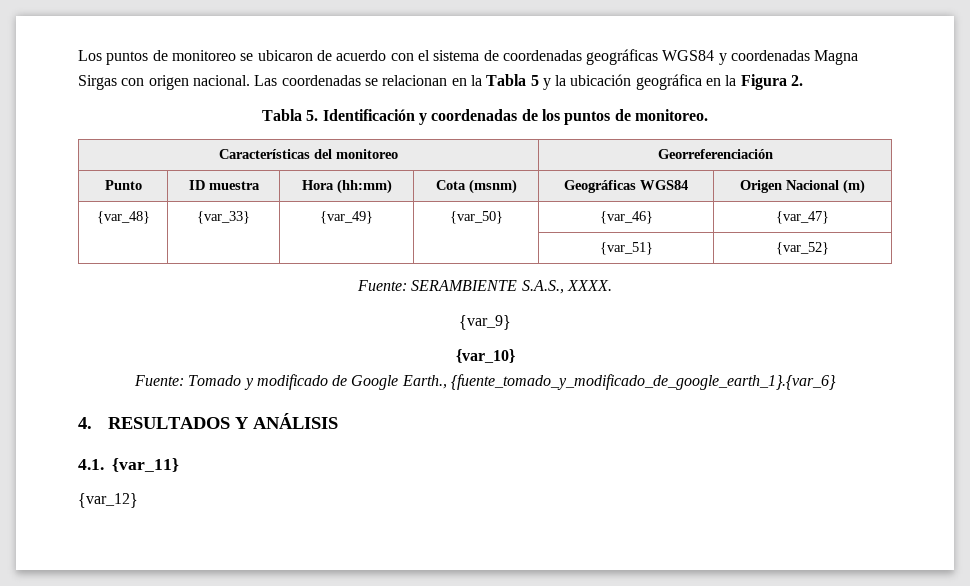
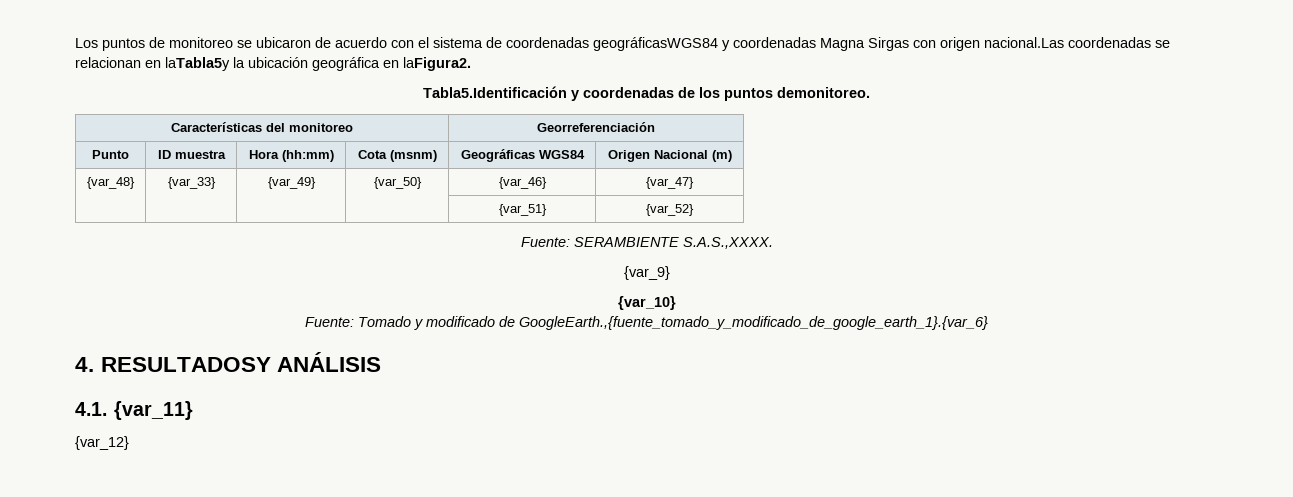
[586,49,715,65] geográficas WGS84 -> [593,37,718,51] geográficasWGS84
[192,75,278,86] nacional. Las -> [984,37,1064,48] nacional.Las
[470,74,804,90] [262,109,415,121] la Tabla 5 y la ubicación geográfica en la Figura 2. // Tabla 5. Identificación -> [165,57,471,71] [423,86,567,98] laTabla5y la ubicación geográfica en laFigura2. // Tabla5.Identificación
[614,109,708,121] de monitoreo. -> [777,87,870,98] demonitoreo.
[521,280,612,294] S.A.S., XXXX. -> [682,237,773,249] S.A.S.,XXXX.
[351,374,837,390] Google Earth., {fuente_tomado_y_modificado_de_google_earth_1}.{var_6} -> [519,316,988,330] GoogleEarth.,{fuente_tomado_y_modificado_de_google_earth_1}.{var_6}
[108,417,250,429] RESULTADOS Y -> [101,357,272,372] RESULTADOSY

